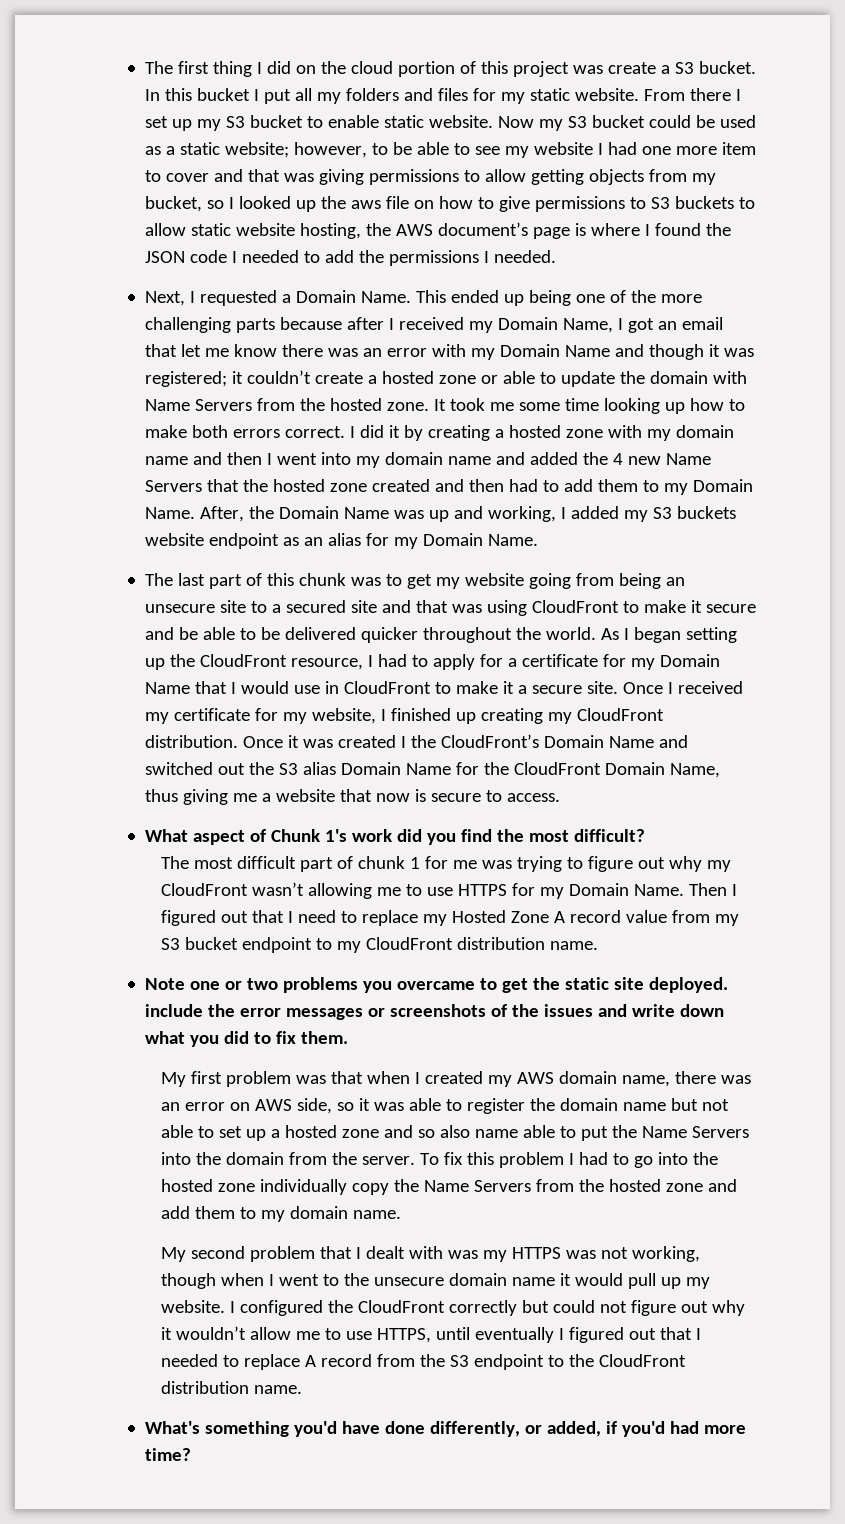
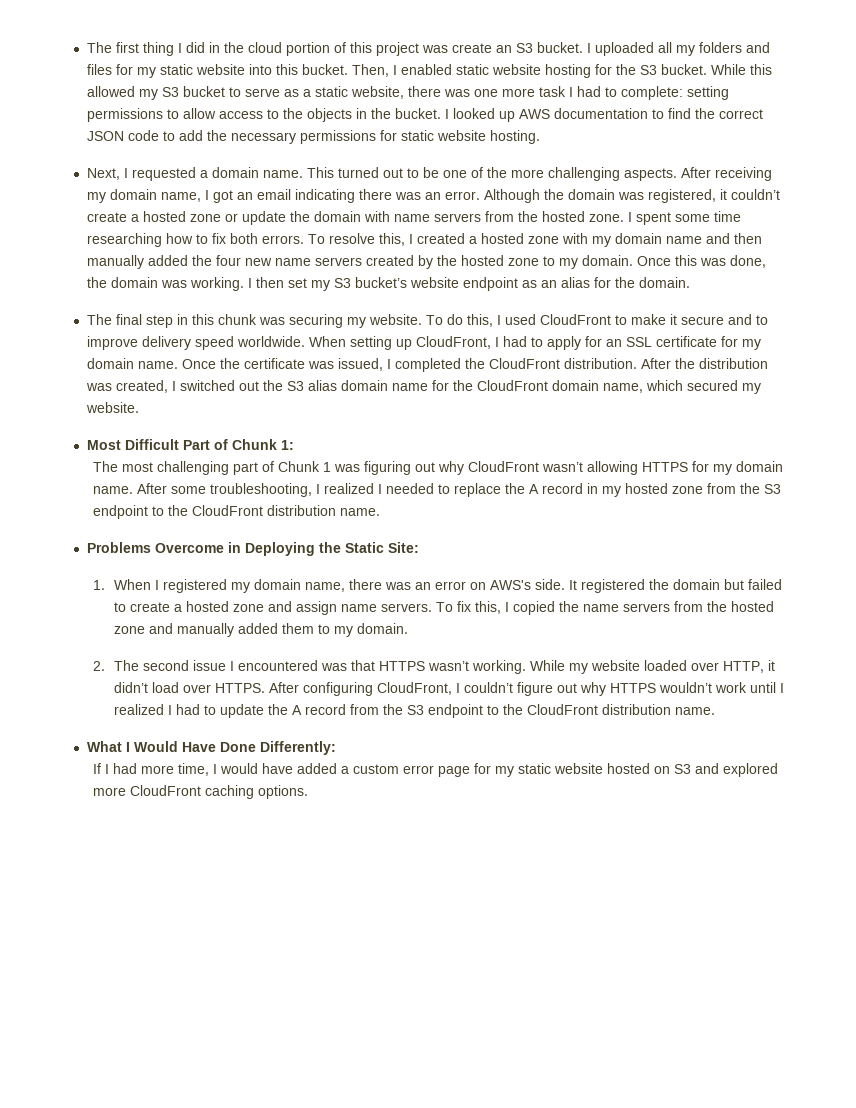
[296,65,317,74] on -> [208,42,220,53] in
[661,61,757,74] [145,88,292,104] a S3 bucket. In this bucket I put -> [495,42,654,56] an S3 bucket. I uploaded
[575,88,742,101] [145,115,757,131] [145,142,757,158] [145,169,717,185] [145,196,756,212] [145,222,732,239] [145,250,557,266] [145,290,572,306] website. From there I set up my S3 bucket to enable static website. Now my S3 bucket could be used as a static website; however, to be able to see my website I had one more item to cover and that was giving permissions to allow getting objects from my bucket, so I looked up the aws file on how to give permissions to S3 buckets to allow static website hosting, the AWS document’s page is where I found the JSON code I needed to add the permissions I needed. // Next, I requested a Domain Name. This ended up being -> [195,64,772,78] [86,86,729,100] [86,108,763,122] [86,130,540,144] [86,167,439,181] website into this bucket. Then, I enabled static website hosting for the S3 bucket. While this allowed my S3 bucket to serve as a static website, there was one more task I had to complete: setting permissions to allow access to the objects in the bucket. I looked up AWS documentation to find the correct JSON code to add the necessary permissions for static website hosting. // Next, I requested a domain name. This turned out to be
[236,317,724,333] [145,344,755,360] [145,371,228,387] parts because after I received my Domain Name, I got an email that let me know there was an error with my Domain Name and though it was registered; -> [623,167,772,181] [86,189,716,203] aspects. After receiving my domain name, I got an email indicating there was an error. Although the domain was registered,
[503,371,557,384] able to -> (238, 217) none
[145,399,253,411] Name Servers -> [393,213,481,222] name servers
[434,398,746,414] [145,425,491,441] It took me some time looking up how to make both errors correct. I did it by creating -> [627,211,741,225] [86,233,465,247] I spent some time researching how to fix both errors. To resolve this, I created
[267,452,712,468] [145,479,754,495] [145,506,737,522] I went into my domain name and added the 4 new Name Servers that the hosted zone created and then had to add them to my Domain Name. After, the Domain Name was up and working, I added my S3 buckets -> [86,255,766,269] [86,277,407,291] manually added the four new name servers created by the hosted zone to my domain. Once this was done, the domain was working. I then set my S3 bucket’s
[394,533,539,549] [145,573,686,589] [145,600,528,616] my Domain Name. // The last part of this chunk was to get my website going from being an unsecure site to a secured site and that was using -> [614,277,690,288] [86,314,536,328] the domain. // The final step in this chunk was securing my website. To do this, I used
[179,627,738,643] [145,654,364,670] be able to be delivered quicker throughout the world. As I began setting up the CloudFront resource, -> [755,315,768,325] [86,336,491,350] to improve delivery speed worldwide. When setting up CloudFront,
[508,654,721,670] [145,681,744,694] [145,708,665,724] [145,734,689,748] a certificate for my Domain Name that I would use in CloudFront to make it a secure site. Once I received my certificate for my website, I finished up creating my CloudFront distribution. Once it was created I the CloudFront’s Domain Name and -> [605,336,761,350] [86,358,768,372] [85,380,176,393] an SSL certificate for my domain name. Once the certificate was issued, I completed the CloudFront distribution. After the distribution was created, I
[341,762,452,775] Domain Name -> [340,380,428,391] domain name
[605,762,721,778] [145,789,561,805] [145,829,646,845] Domain Name, thus giving me a website that now is secure to access. // What aspect of Chunk 1's work did you find the most difficult? -> [551,380,761,394] [85,402,139,413] [86,439,294,450] domain name, which secured my website. // Most Difficult Part of Chunk 1:
[237,856,732,872] difficult part of chunk 1 for me was trying to figure out why my -> [156,461,464,475] challenging part of Chunk 1 was figuring out why
[377,883,738,899] [161,910,740,926] [161,937,599,953] [145,977,729,993] [145,1004,725,1020] [145,1031,349,1047] [161,1071,555,1087] me to use HTTPS for my Domain Name. Then I figured out that I need to replace my Hosted Zone A record value from my S3 bucket endpoint to my CloudFront distribution name. // Note one or two problems you overcame to get the static site deployed. include the error messages or screenshots of the issues and write down what you did to fix them. // My first problem was that when I created my AWS -> [641,461,783,475] [92,483,781,497] [92,505,380,519] [86,542,419,556] [92,579,250,593] HTTPS for my domain name. After some troubleshooting, I realized I needed to replace the A record in my hosted zone from the S3 endpoint to the CloudFront distribution name. // Problems Overcome in Deploying the Static Site: // 1. When I registered my
[255,1098,730,1114] [161,1125,750,1141] [161,1152,719,1168] [161,1179,532,1195] AWS side, so it was able to register the domain name but not able to set up a hosted zone and so also name able to put the Name Servers into the domain from the server. To fix this problem I had to go into the hosted zone individually copy the Name Servers -> [489,579,782,593] [113,601,670,615] AWS's side. It registered the domain but failed to create a hosted zone and assign name servers. To fix this, I copied the name servers
[161,1206,402,1222] [161,1246,701,1262] [161,1273,711,1289] [161,1300,746,1316] [161,1326,702,1343] [161,1354,301,1370] add them to my domain name. // My second problem that I dealt with was my HTTPS was not working, though when I went to the unsecure domain name it would pull up my website. I configured the CloudFront correctly but could not figure out why it wouldn’t allow me to use HTTPS, until eventually I figured out that I needed to replace -> [176,623,408,637] [92,660,775,674] [113,682,784,696] [113,704,288,718] manually added them to my domain. // 2. The second issue I encountered was that HTTPS wasn’t working. While my website loaded over HTTP, it didn’t load over HTTPS. After configuring CloudFront, I couldn’t figure out why HTTPS wouldn’t work until I realized I had to update the
[145,1421,747,1437] [145,1448,192,1461] What's something you'd have done differently, or added, if you'd had more time? -> [86,741,336,755] [92,763,778,777] [92,785,308,799] What I Would Have Done Differently: // If I had more time, I would have added a custom error page for my static website hosted on S3 and explored more CloudFront caching options.

